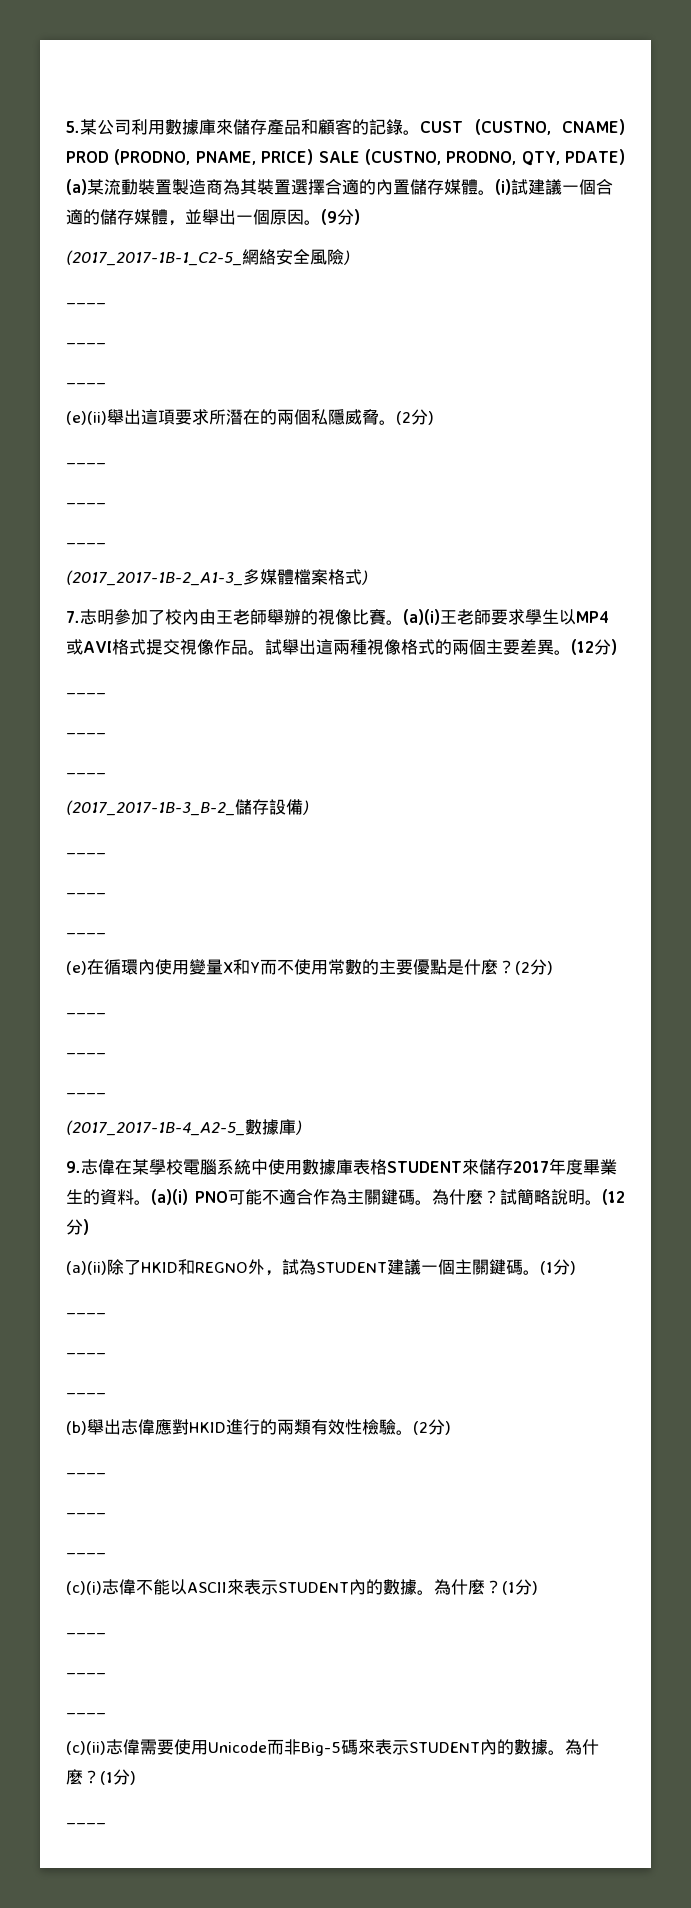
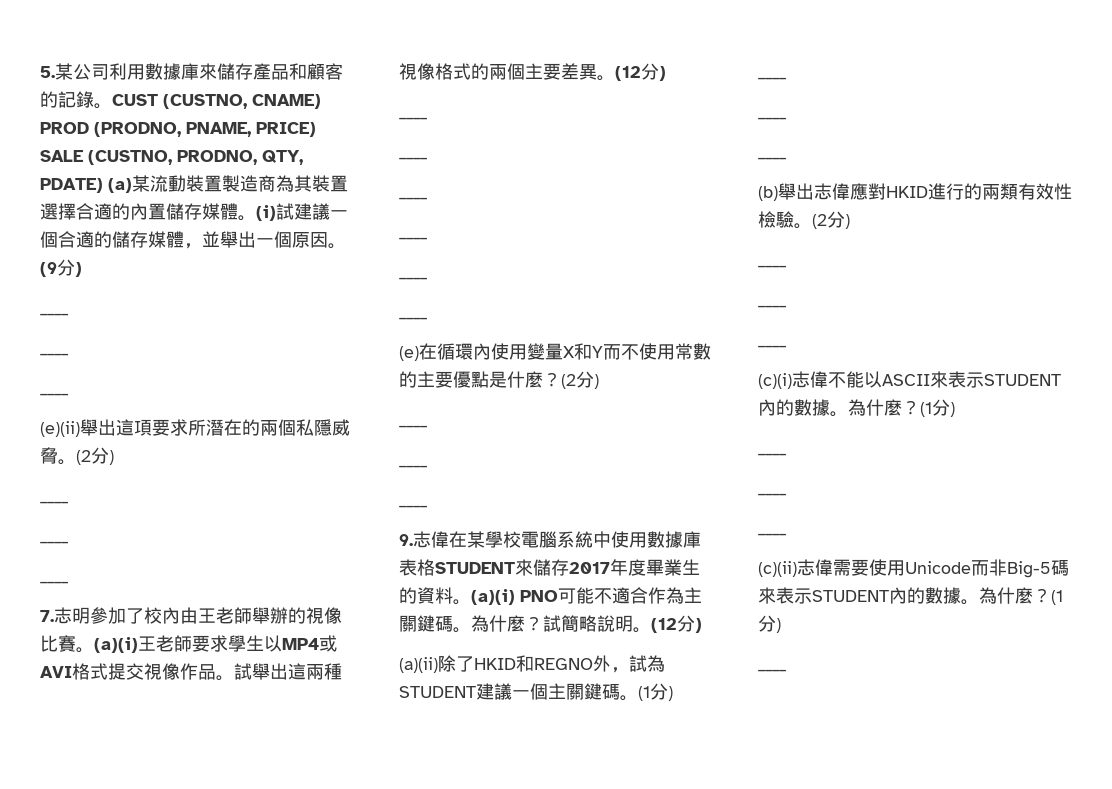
[66,249,350,266] // (2017_2017-1B-1_C2-5_網絡安全風險) -> (82, 269) none
[66,569,368,586] // (2017_2017-1B-2_A1-3_多媒體檔案格式) -> (68, 582) none
[66,799,309,816] // (2017_2017-1B-3_B-2_儲存設備) -> (427, 198) none
[66,1119,302,1136] // (2017_2017-1B-4_A2-5_數據庫) -> (427, 506) none

